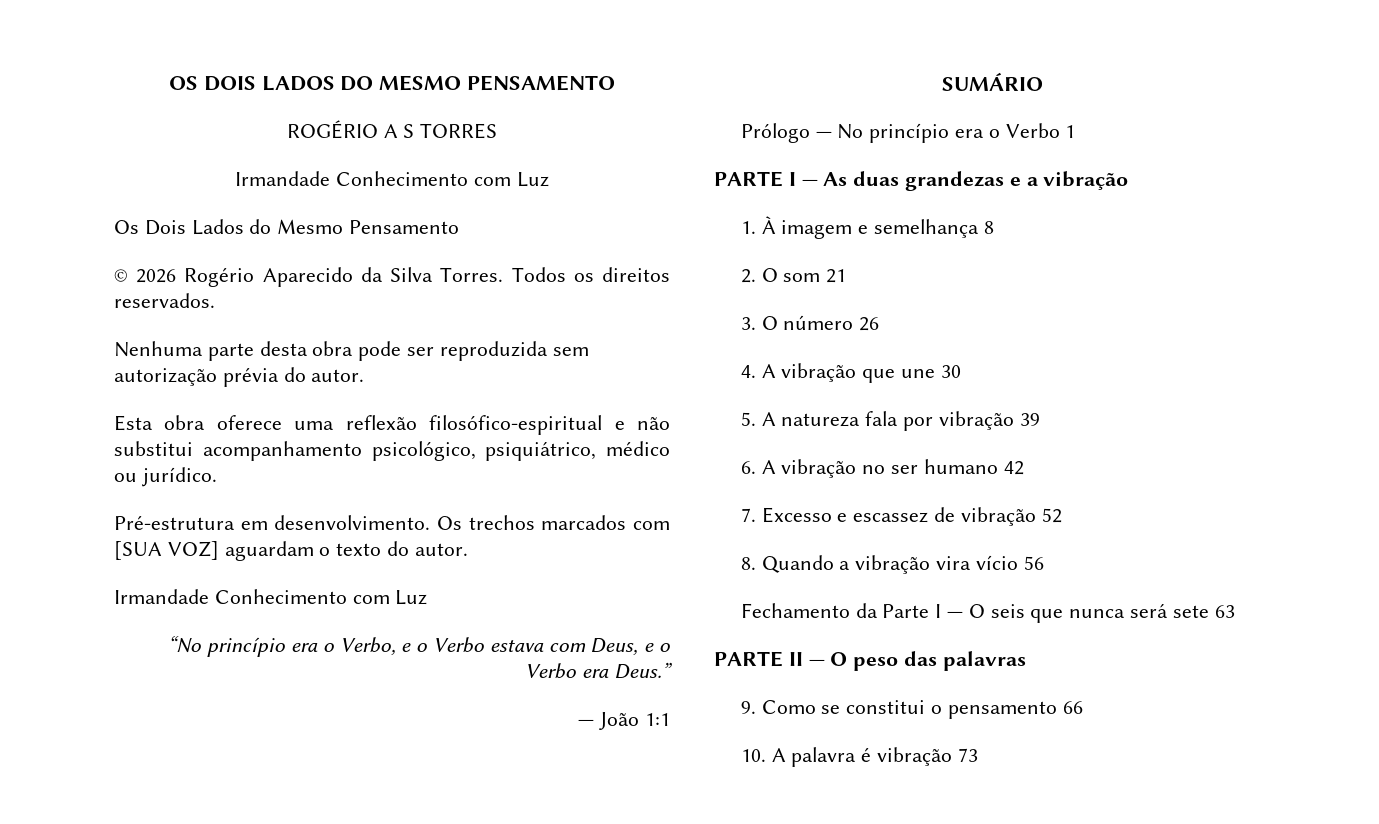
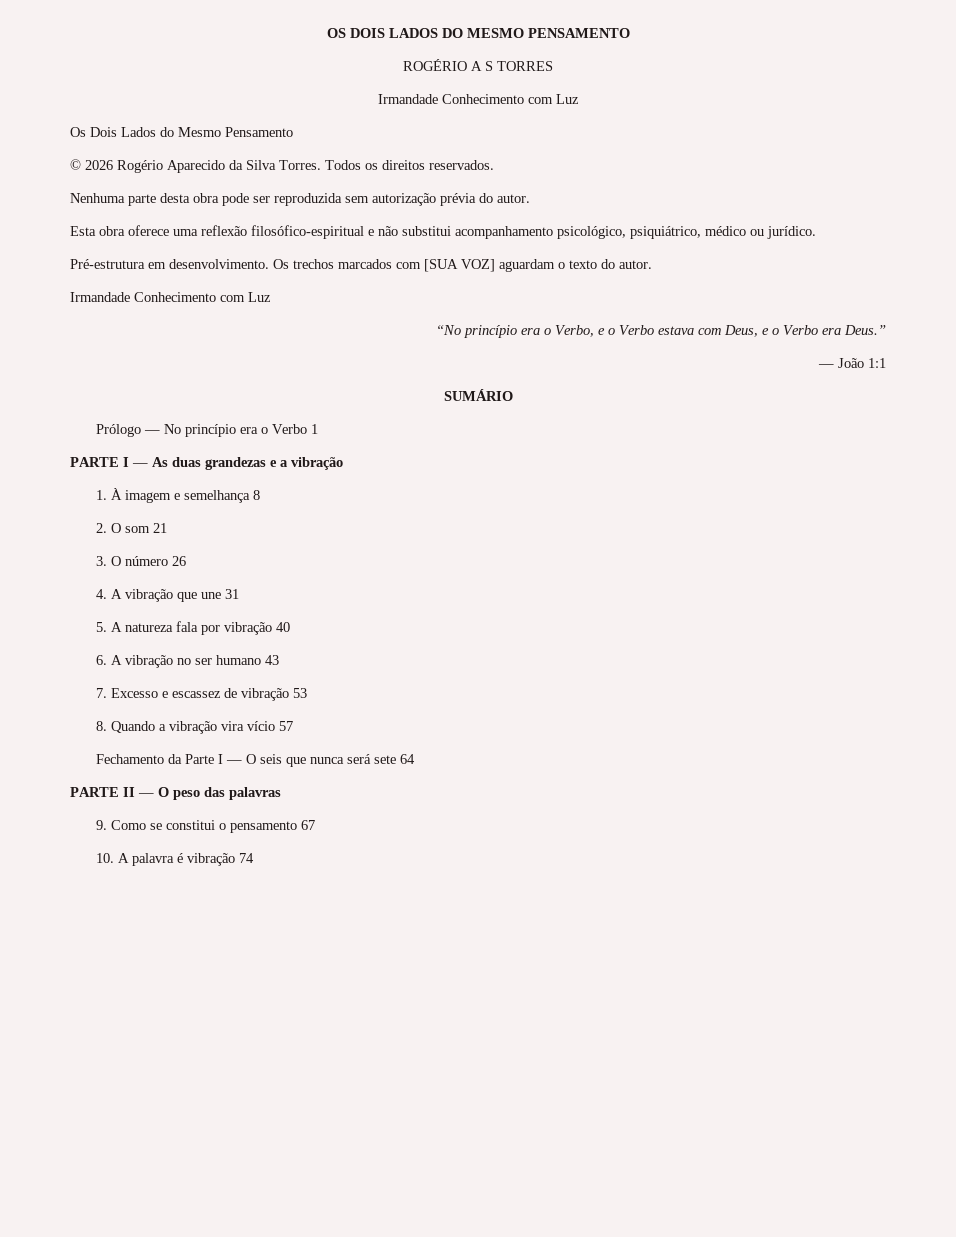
[940,365,961,378] 30 -> [224,589,239,599] 31
[1019,413,1040,426] 39 -> [275,622,290,632] 40
[1003,461,1024,475] 42 -> [264,655,279,665] 43
[1041,508,1062,523] 52 -> [292,688,307,698] 53
[1023,556,1044,570] 56 -> [278,721,293,731] 57
[1214,605,1235,618] 63 -> [399,754,415,764] 64
[1062,701,1083,714] 66 -> [300,820,315,830] 67
[957,748,978,762] 73 -> [238,853,254,863] 74

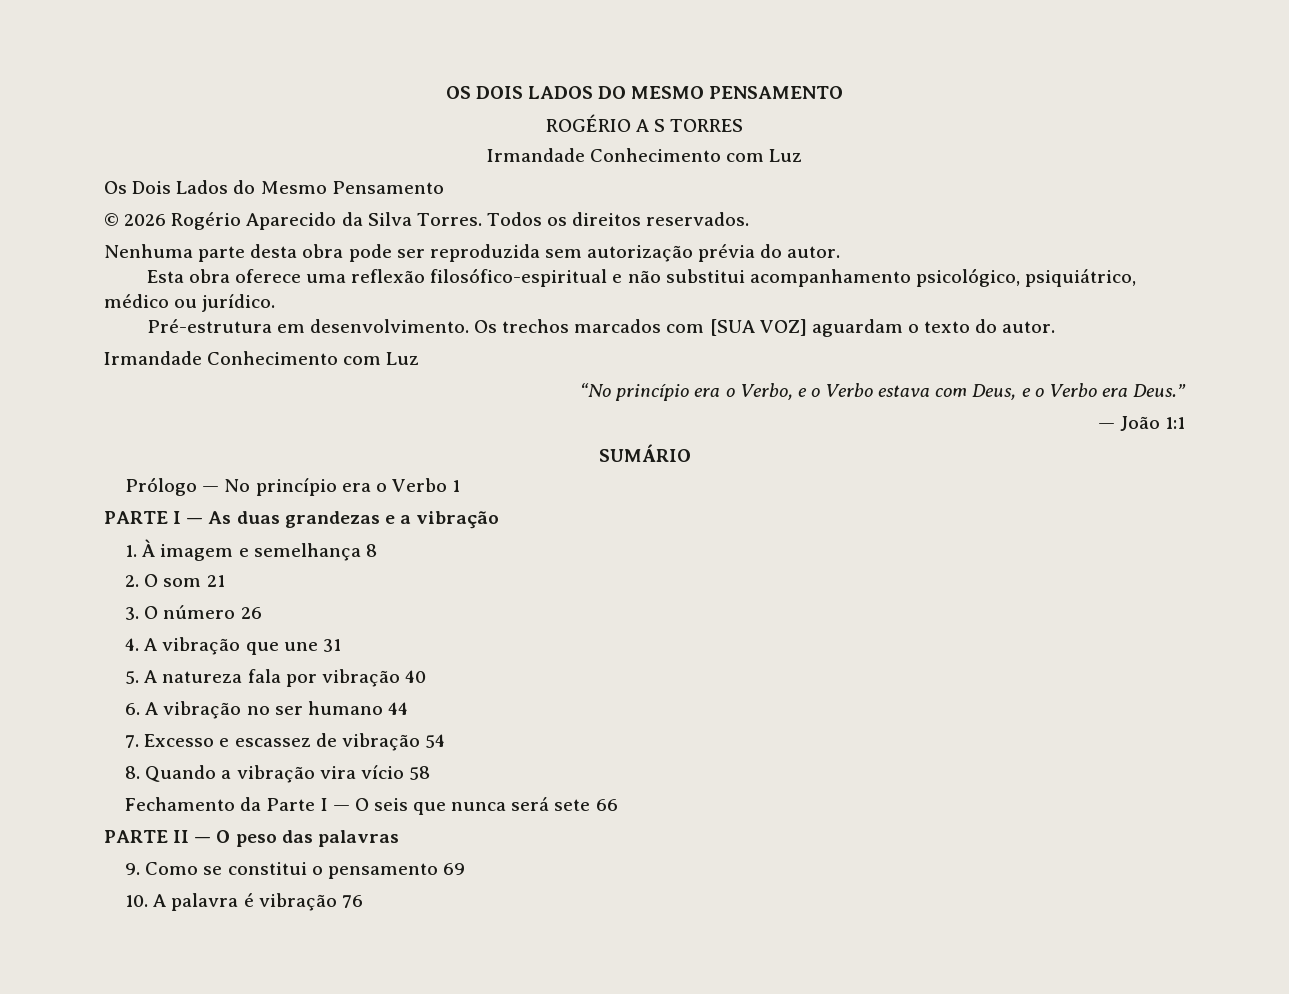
[264,655,279,665] 43 -> [387,702,408,715] 44
[292,688,307,698] 53 -> [424,734,445,748] 54
[278,721,293,731] 57 -> [408,766,430,780] 58
[399,754,415,764] 64 -> [595,799,618,811] 66
[300,820,315,830] 67 -> [442,863,465,875] 69
[238,853,254,863] 74 -> [341,895,363,908] 76

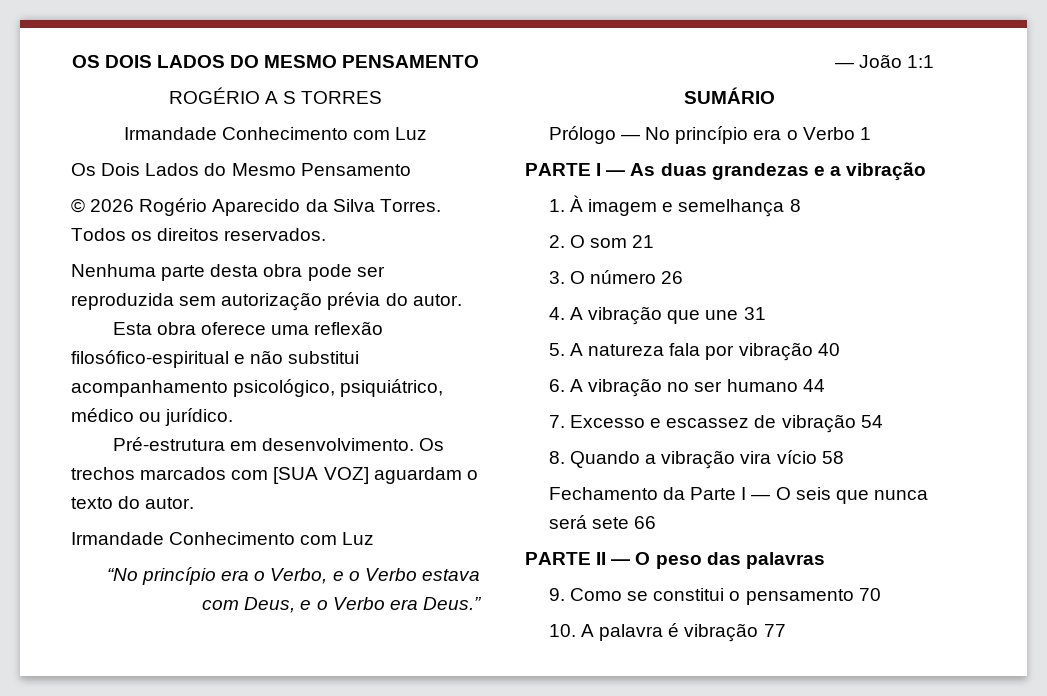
[442,863,465,875] 69 -> [858,588,881,601] 70
[341,895,363,908] 76 -> [763,624,786,637] 77

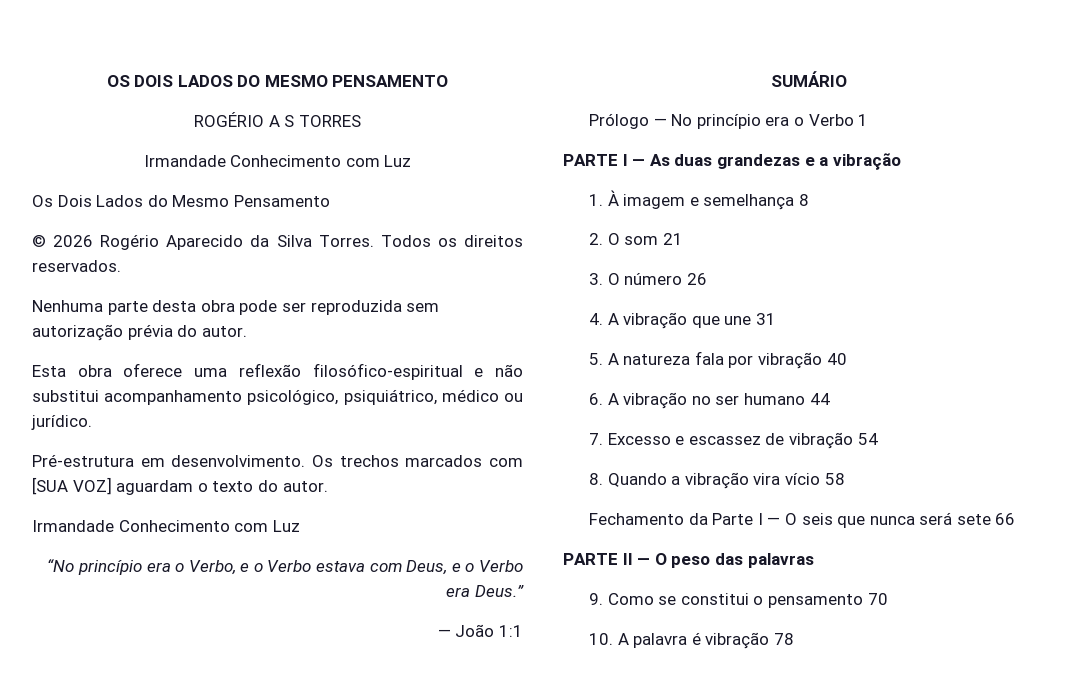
[763,624,786,637] 77 -> [773,633,794,645] 78

